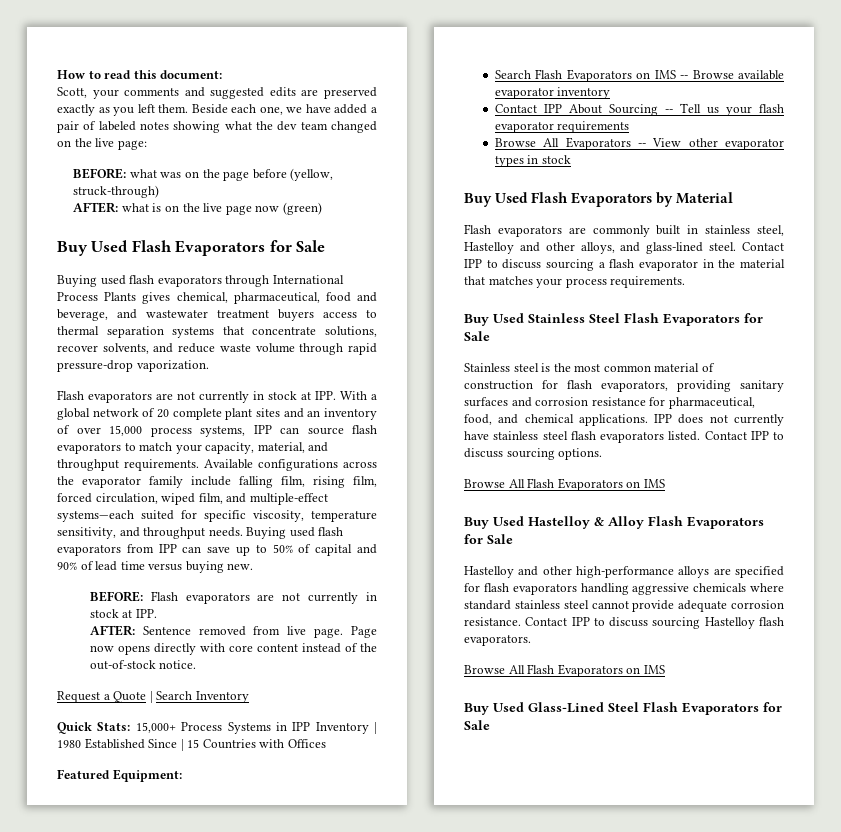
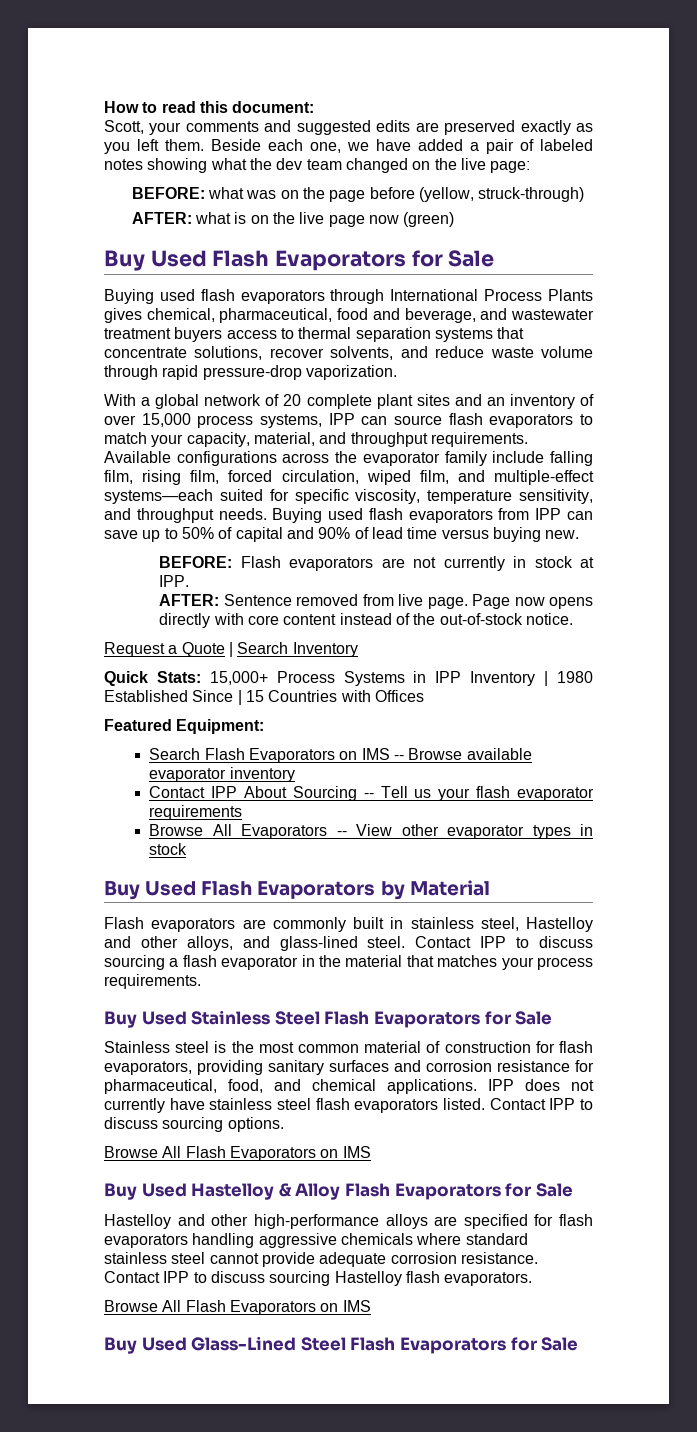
[57,390,336,403] Flash evaporators are not currently in stock at IPP. -> (397, 372) none

